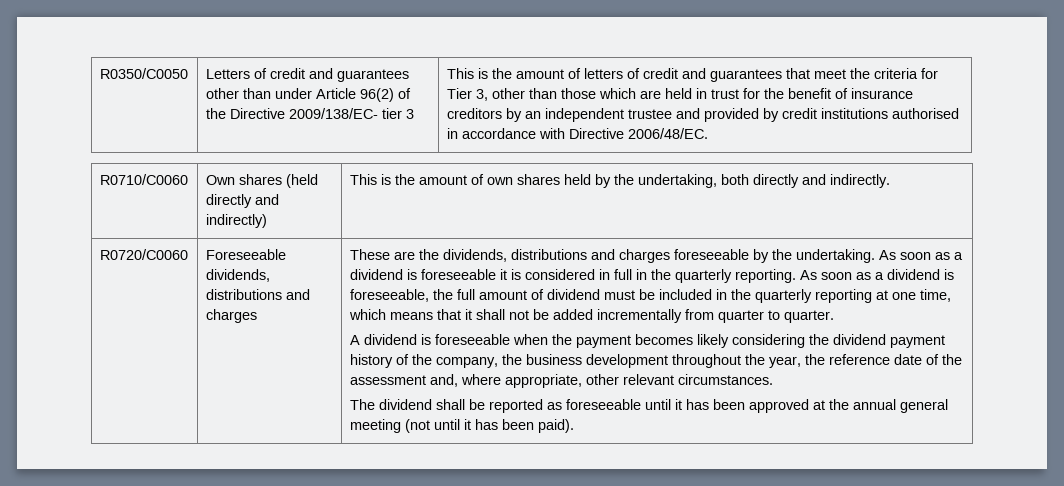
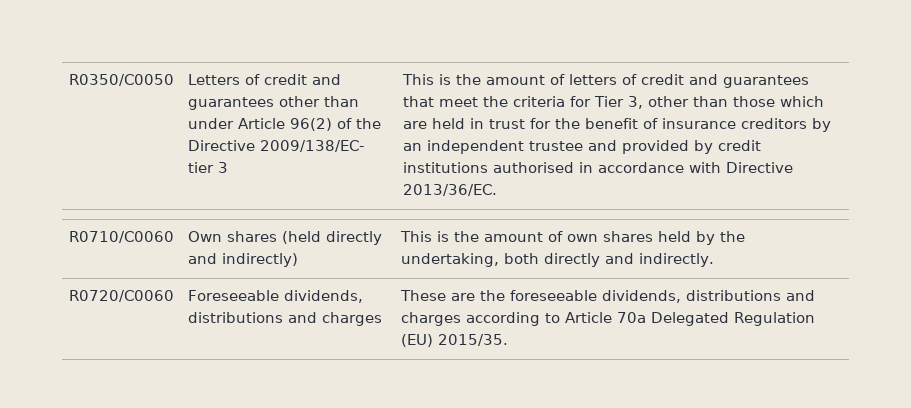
[627,128,708,139] 2006/48/EC. -> [402,184,497,196] 2013/36/EC.
[442,249,963,263] [349,269,954,283] [349,289,951,303] [348,309,834,323] [349,334,945,348] [349,354,962,368] [349,374,773,388] [349,399,948,413] [349,419,574,433] dividends, distributions and charges foreseeable by the undertaking. As soon as a dividend is foreseeable it is considered in full in the quarterly reporting. As soon as a dividend is foreseeable, the full amount of dividend must be included in the quarterly reporting at one time, which means that it shall not be added incrementally from quarter to quarter. // A dividend is foreseeable when the payment becomes likely considering the dividend payment history of the company, the business development throughout the year, the reference date of the assessment and, where appropriate, other relevant circumstances. // The dividend shall be reported as foreseeable until it has been approved at the annual general meeting (not until it has been paid). -> [509,290,815,303] [400,312,815,326] [400,334,508,347] foreseeable dividends, distributions and charges according to Article 70a Delegated Regulation (EU) 2015/35.

